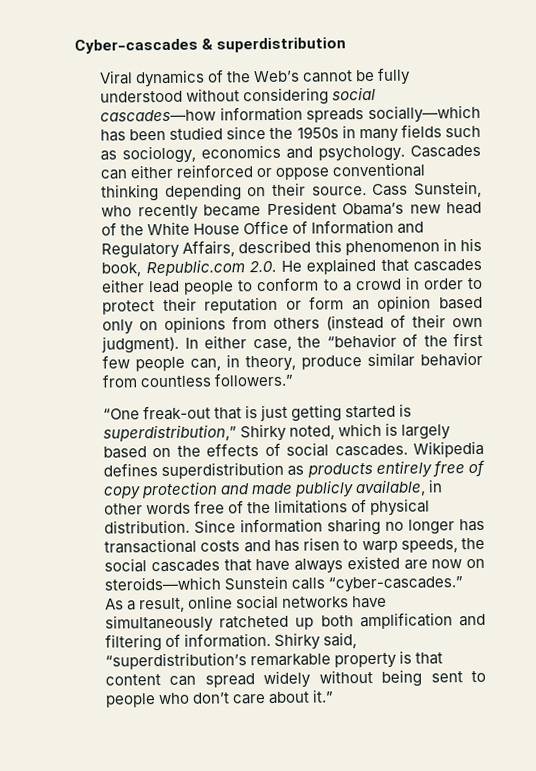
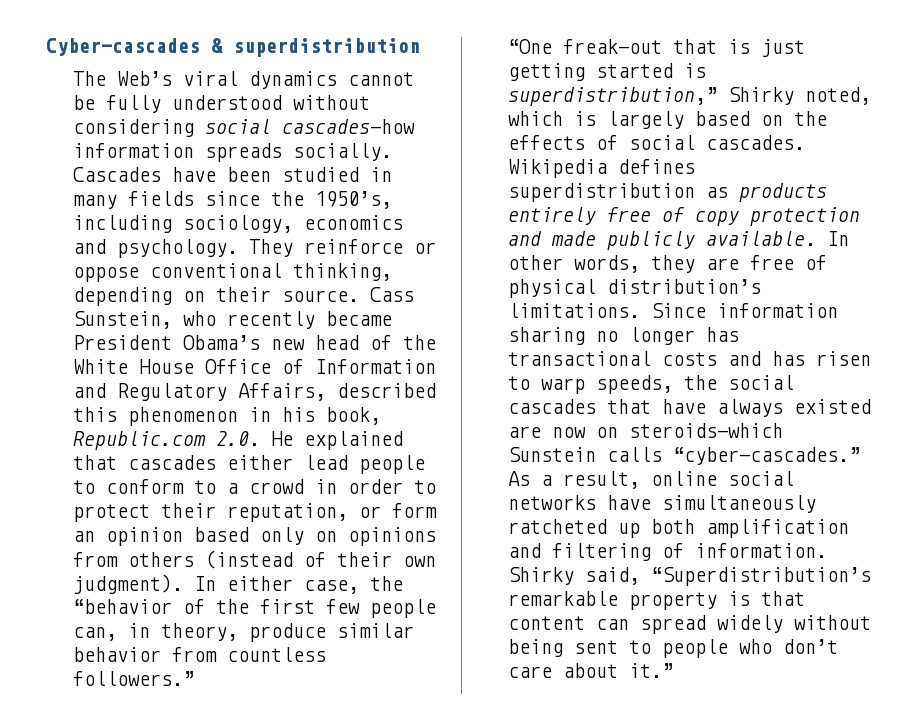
[99,69,301,88] Viral dynamics of the Web’s -> [72,71,337,89] The Web’s viral dynamics
[368,104,482,124] [100,124,482,143] [100,144,481,164] [100,164,254,180] socially—which has been studied since the 1950s in many fields such as sociology, economics and psychology. Cascades can either reinforced -> [292,143,392,161] [72,167,392,182] [72,191,392,209] [72,215,403,233] [72,239,403,258] socially. Cascades have been studied in many fields since the 1950’s, including sociology, economics and psychology. They reinforce
[101,184,160,202] thinking -> [292,263,392,281] thinking,
[204,296,279,314] reputation -> [226,503,348,522] reputation,
[355,479,444,497] [104,498,431,517] [104,519,191,534] available, in other words free of the limitations of physical distribution. -> [705,231,849,246] [507,255,827,273] [507,279,761,298] [507,303,640,318] available. In other words, they are free of physical distribution’s limitations.
[105,652,248,670] “superdistribution’s -> [650,567,871,586] “Superdistribution’s

